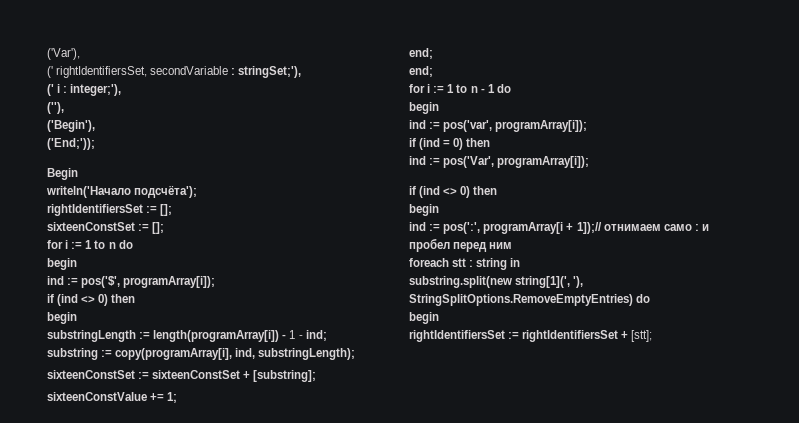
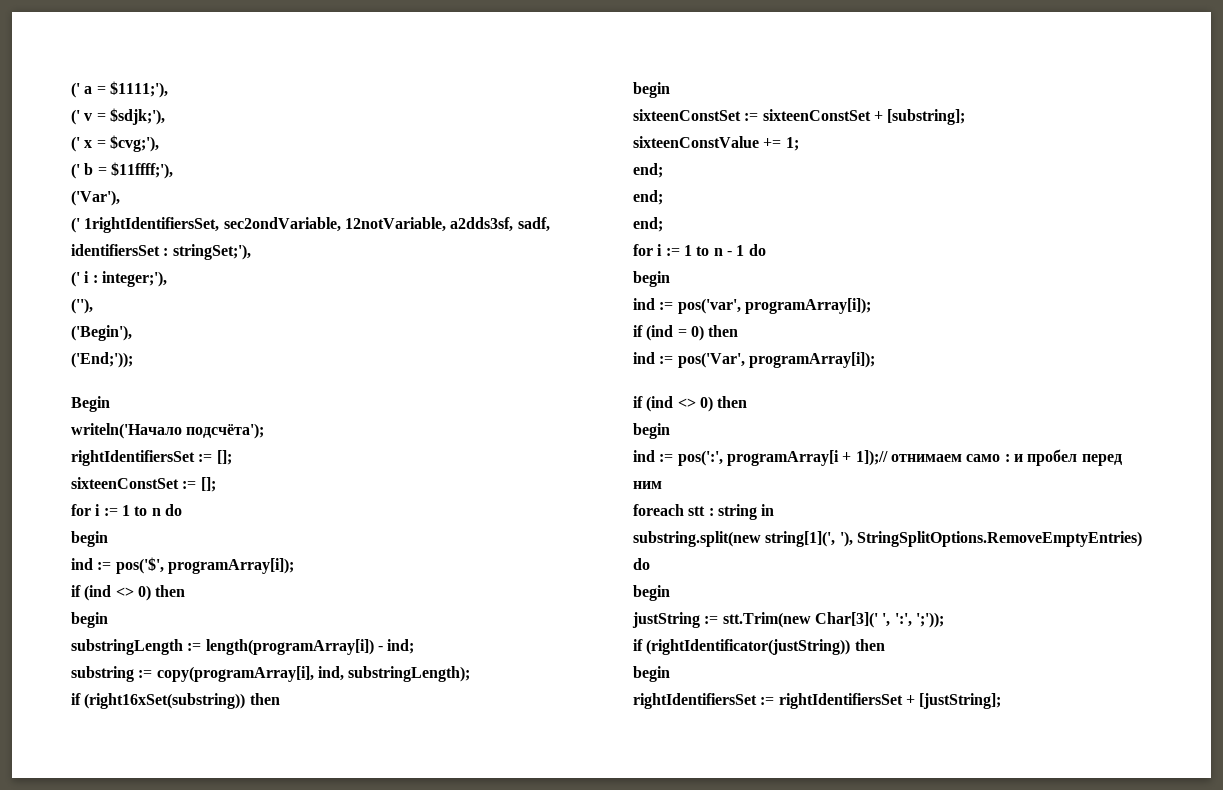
[47,48,80,60] [47,66,229,78] ('Var'), // (' rightIdentifiersSet, secondVariable -> [71,81,168,98] [71,108,165,125] [71,135,159,152] [71,162,173,179] [71,190,120,206] [71,217,550,233] [71,244,160,256] (' a = $1111;'), // (' v = $sdjk;'), // (' x = $cvg;'), // (' b = $11ffff;'), // ('Var'), // (' 1rightIdentifiersSet, sec2ondVariable, 12notVariable, a2dds3sf, sadf, identifiersSet
[289,330,303,339] 1 - -> (383, 648) none
(356, 354) none -> [71,693,280,709] [633,82,670,98] // if (right16xSet(substring)) then // begin
(433, 71) none -> [633,217,663,232] // end;
(439, 318) none -> [632,612,944,628] [633,639,885,655] [633,666,670,682] // justString := stt.Trim(new Char[3](' ', ':', ';')); // if (rightIdentificator(justString)) then // begin
[631,330,653,342] [stt]; -> [919,693,1002,709] [justString];

